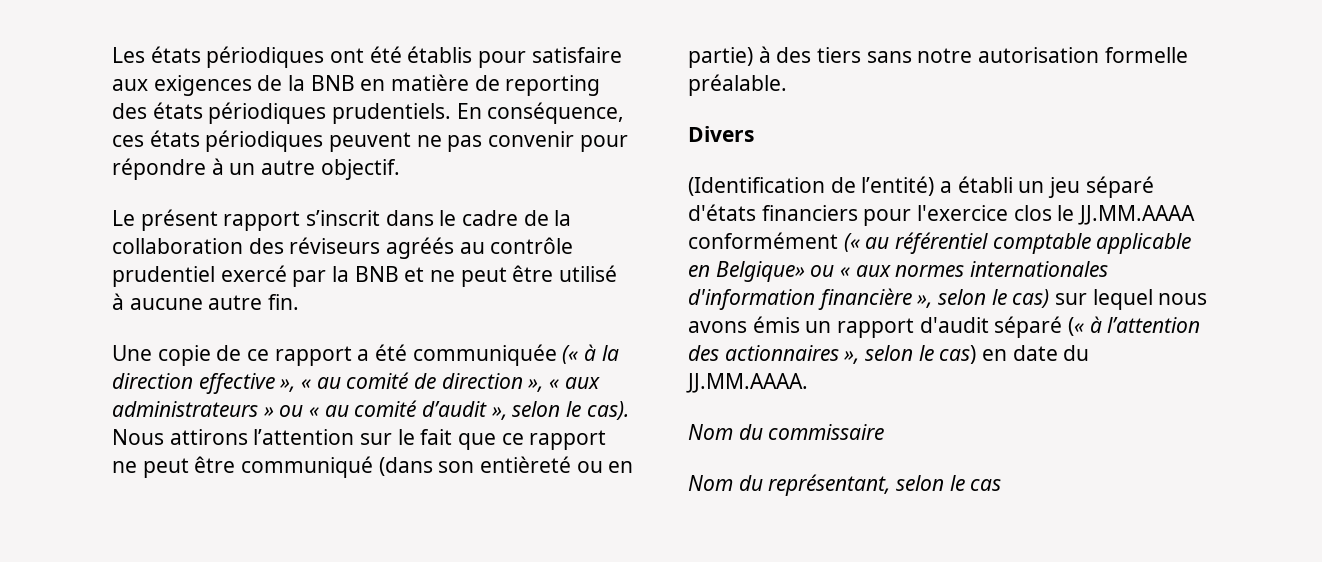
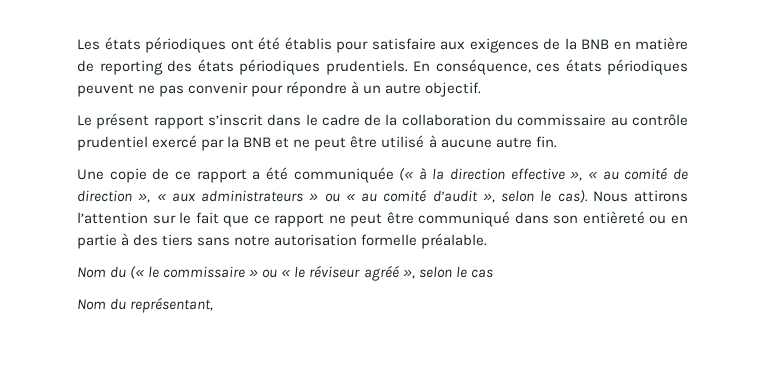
[248,237,455,259] des réviseurs agréés -> [495,114,607,126] du commissaire
[378,457,433,476] (dans -> [514,212,549,224] dans
[688,47,753,68] partie) -> [77,234,117,249] partie
[688,126,754,142] [688,176,1154,198] [688,204,1196,226] [688,232,1192,254] [688,261,1109,282] [688,288,1208,310] [688,316,1201,338] [688,345,1090,364] [686,373,808,393] [688,424,885,440] Divers // (Identification de l’entité) a établi un jeu séparé d'états financiers pour l'exercice clos le JJ.MM.AAAA conformément (« au référentiel comptable applicable en Belgique» ou « aux normes internationales d'information financière », selon le cas) sur lequel nous avons émis un rapport d'audit séparé (« à l’attention des actionnaires », selon le cas) en date du JJ.MM.AAAA. // Nom du commissaire -> [77,265,493,281] Nom du (« le commissaire » ou « le réviseur agréé », selon le cas
[896,475,1002,491] selon le cas -> (214, 305) none

